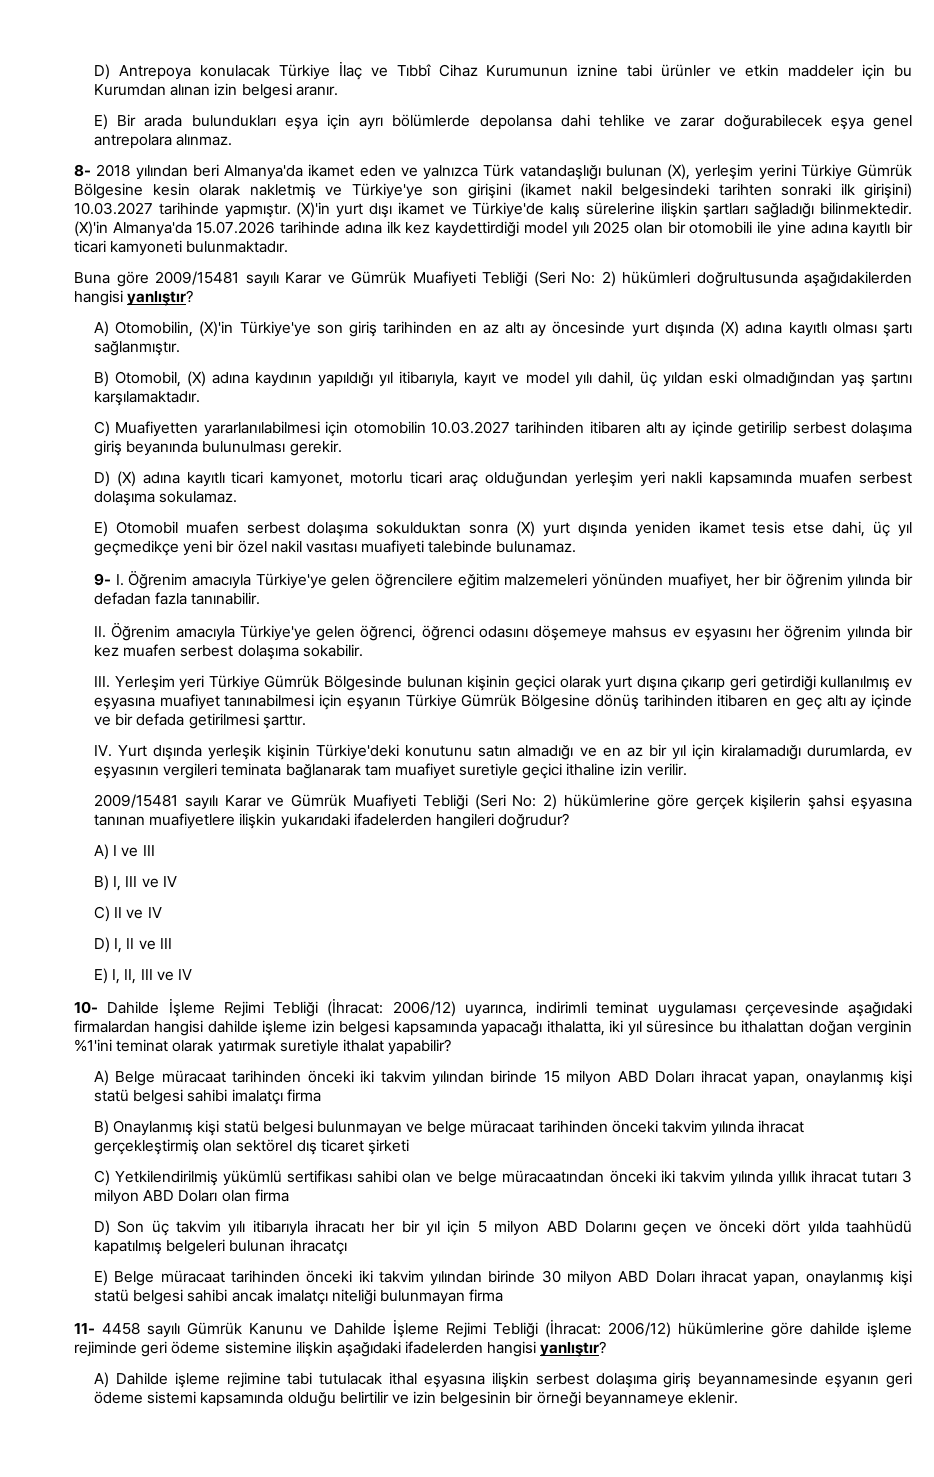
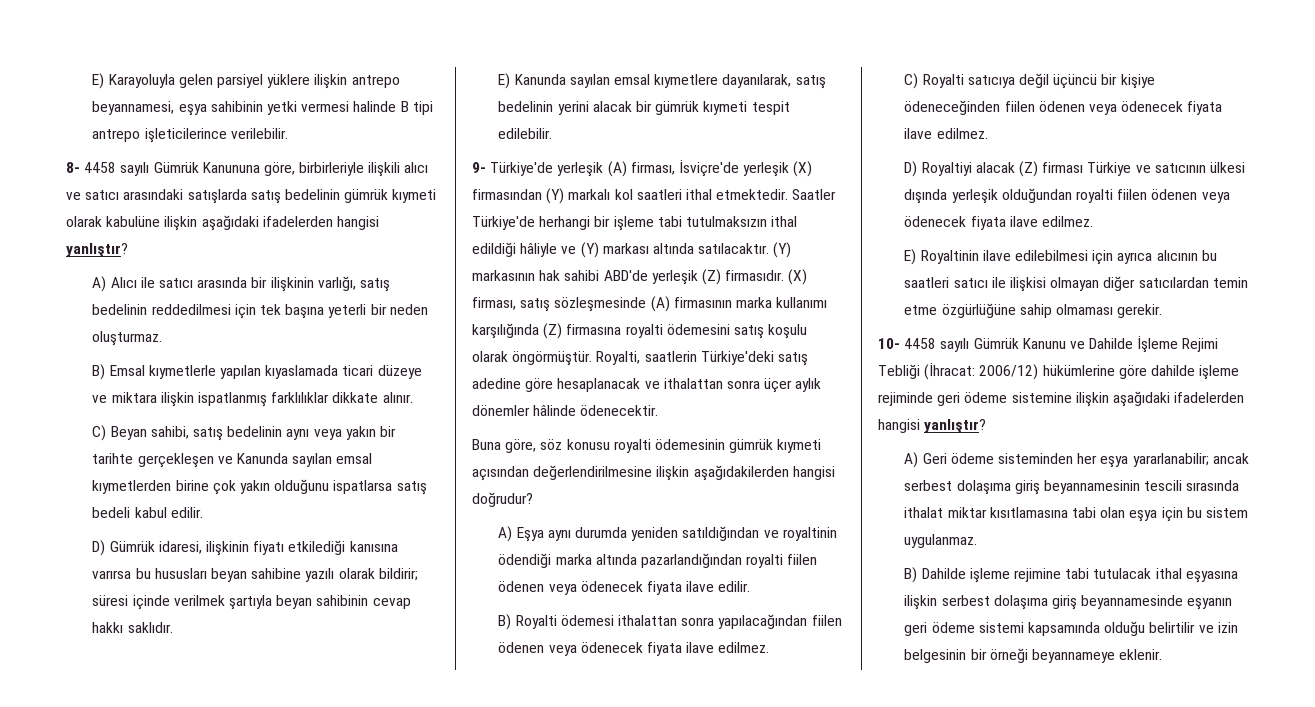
[93,61,913,80] [93,83,338,99] [93,114,912,130] [93,134,233,149] [74,164,912,180] [74,183,912,199] [74,202,913,218] [74,221,913,237] [74,240,289,256] [74,271,912,287] [74,290,194,306] [93,321,912,337] [93,341,180,356] [93,371,912,387] [93,391,200,406] [93,421,913,437] [93,440,342,456] [93,471,912,487] [93,491,238,506] [93,521,913,537] [93,540,577,556] [93,570,913,589] [93,592,261,605] [93,622,914,641] [93,644,363,660] [93,675,913,691] [93,694,913,710] [93,713,306,729] [93,744,913,760] [93,763,687,779] [93,794,912,810] [93,813,570,829] [93,844,155,860] [93,875,177,891] [93,906,162,922] [93,937,172,953] [93,968,192,984] [74,998,912,1017] [74,1020,913,1036] [74,1039,452,1055] [93,1070,913,1086] [93,1089,321,1105] [93,1120,805,1136] [93,1139,409,1155] [93,1170,913,1186] [93,1189,289,1205] [93,1220,912,1236] [93,1239,347,1255] [93,1270,913,1286] [93,1289,504,1305] [74,1323,95,1334] D) Antrepoya konulacak Türkiye İlaç ve Tıbbî Cihaz Kurumunun iznine tabi ürünler ve etkin maddeler için bu Kurumdan alınan izin belgesi aranır. // E) Bir arada bulundukları eşya için ayrı bölümlerde depolansa dahi tehlike ve zarar doğurabilecek eşya genel antrepolara alınmaz. // 8- 2018 yılından beri Almanya'da ikamet eden ve yalnızca Türk vatandaşlığı bulunan (X), yerleşim yerini Türkiye Gümrük Bölgesine kesin olarak nakletmiş ve Türkiye'ye son girişini (ikamet nakil belgesindeki tarihten sonraki ilk girişini) 10.03.2027 tarihinde yapmıştır. (X)'in yurt dışı ikamet ve Türkiye'de kalış sürelerine ilişkin şartları sağladığı bilinmektedir. (X)'in Almanya'da 15.07.2026 tarihinde adına ilk kez kaydettirdiği model yılı 2025 olan bir otomobili ile yine adına kayıtlı bir ticari kamyoneti bulunmaktadır. // Buna göre 2009/15481 sayılı Karar ve Gümrük Muafiyeti Tebliği (Seri No: 2) hükümleri doğrultusunda aşağıdakilerden hangisi yanlıştır? // A) Otomobilin, (X)'in Türkiye'ye son giriş tarihinden en az altı ay öncesinde yurt dışında (X) adına kayıtlı olması şartı sağlanmıştır. // B) Otomobil, (X) adına kaydının yapıldığı yıl itibarıyla, kayıt ve model yılı dahil, üç yıldan eski olmadığından yaş şartını karşılamaktadır. // C) Muafiyetten yararlanılabilmesi için otomobilin 10.03.2027 tarihinden itibaren altı ay içinde getirilip serbest dolaşıma giriş beyanında bulunulması gerekir. // D) (X) adına kayıtlı ticari kamyonet, motorlu ticari araç olduğundan yerleşim yeri nakli kapsamında muafen serbest dolaşıma sokulamaz. // E) Otomobil muafen serbest dolaşıma sokulduktan sonra (X) yurt dışında yeniden ikamet tesis etse dahi, üç yıl geçmedikçe yeni bir özel nakil vasıtası muafiyeti talebinde bulunamaz. // 9- I. Öğrenim amacıyla Türkiye'ye gelen öğrencilere eğitim malzemeleri yönünden muafiyet, her bir öğrenim yılında bir defadan fazla tanınabilir. // II. Öğrenim amacıyla Türkiye'ye gelen öğrenci, öğrenci odasını döşemeye mahsus ev eşyasını her öğrenim yılında bir kez muafen serbest dolaşıma sokabilir. // III. Yerleşim yeri Türkiye Gümrük Bölgesinde bulunan kişinin geçici olarak yurt dışına çıkarıp geri getirdiği kullanılmış ev eşyasına muafiyet tanınabilmesi için eşyanın Türkiye Gümrük Bölgesine dönüş tarihinden itibaren en geç altı ay içinde ve bir defada getirilmesi şarttır. // IV. Yurt dışında yerleşik kişinin Türkiye'deki konutunu satın almadığı ve en az bir yıl için kiralamadığı durumlarda, ev eşyasının vergileri teminata bağlanarak tam muafiyet suretiyle geçici ithaline izin verilir. // 2009/15481 sayılı Karar ve Gümrük Muafiyeti Tebliği (Seri No: 2) hükümlerine göre gerçek kişilerin şahsi eşyasına tanınan muafiyetlere ilişkin yukarıdaki ifadelerden hangileri doğrudur? // A) I ve III // B) I, III ve IV // C) II ve IV // D) I, II ve III // E) I, II, III ve IV // 10- Dahilde İşleme Rejimi Tebliği (İhracat: 2006/12) uyarınca, indirimli teminat uygulaması çerçevesinde aşağıdaki firmalardan hangisi dahilde işleme izin belgesi kapsamında yapacağı ithalatta, iki yıl süresince bu ithalattan doğan verginin %1'ini teminat olarak yatırmak suretiyle ithalat yapabilir? // A) Belge müracaat tarihinden önceki iki takvim yılından birinde 15 milyon ABD Doları ihracat yapan, onaylanmış kişi statü belgesi sahibi imalatçı firma // B) Onaylanmış kişi statü belgesi bulunmayan ve belge müracaat tarihinden önceki takvim yılında ihracat gerçekleştirmiş olan sektörel dış ticaret şirketi // C) Yetkilendirilmiş yükümlü sertifikası sahibi olan ve belge müracaatından önceki iki takvim yılında yıllık ihracat tutarı 3 milyon ABD Doları olan firma // D) Son üç takvim yılı itibarıyla ihracatı her bir yıl için 5 milyon ABD Dolarını geçen ve önceki dört yılda taahhüdü kapatılmış belgeleri bulunan ihracatçı // E) Belge müracaat tarihinden önceki iki takvim yılından birinde 30 milyon ABD Doları ihracat yapan, onaylanmış kişi statü belgesi sahibi ancak imalatçı niteliği bulunmayan firma // 11- -> [92,73,400,89] [92,101,433,116] [92,128,288,143] [66,162,429,177] [66,189,437,204] [66,215,379,231] [66,243,128,257] [92,276,390,292] [92,304,428,319] [92,331,163,346] [92,364,422,380] [92,392,413,407] [92,425,396,441] [92,453,373,468] [92,479,427,495] [92,507,203,518] [92,540,398,556] [92,568,418,582] [92,595,411,610] [92,622,173,633] [498,73,826,89] [498,101,790,115] [498,128,553,139] [472,159,813,177] [472,188,837,204] [472,216,798,231] [472,242,792,258] [472,269,808,285] [472,296,828,312] [472,323,808,339] [472,351,808,366] [472,378,822,393] [472,405,659,416] [472,439,822,453] [472,465,835,481] [472,492,533,507] [498,526,837,542] [498,553,818,568] [498,581,751,595] [498,614,842,630] [498,642,770,656] [904,73,1155,89] [904,100,1223,115] [904,128,988,139] [904,161,1245,177] [904,188,1230,204] [904,216,1094,230] [904,249,1217,265] [904,276,1248,292] [904,303,1163,318] [878,338,900,349] E) Karayoluyla gelen parsiyel yüklere ilişkin antrepo beyannamesi, eşya sahibinin yetki vermesi halinde B tipi antrepo işleticilerince verilebilir. // 8- 4458 sayılı Gümrük Kanununa göre, birbirleriyle ilişkili alıcı ve satıcı arasındaki satışlarda satış bedelinin gümrük kıymeti olarak kabulüne ilişkin aşağıdaki ifadelerden hangisi yanlıştır? // A) Alıcı ile satıcı arasında bir ilişkinin varlığı, satış bedelinin reddedilmesi için tek başına yeterli bir neden oluşturmaz. // B) Emsal kıymetlerle yapılan kıyaslamada ticari düzeye ve miktara ilişkin ispatlanmış farklılıklar dikkate alınır. // C) Beyan sahibi, satış bedelinin aynı veya yakın bir tarihte gerçekleşen ve Kanunda sayılan emsal kıymetlerden birine çok yakın olduğunu ispatlarsa satış bedeli kabul edilir. // D) Gümrük idaresi, ilişkinin fiyatı etkilediği kanısına varırsa bu hususları beyan sahibine yazılı olarak bildirir; süresi içinde verilmek şartıyla beyan sahibinin cevap hakkı saklıdır. // E) Kanunda sayılan emsal kıymetlere dayanılarak, satış bedelinin yerini alacak bir gümrük kıymeti tespit edilebilir. // 9- Türkiye'de yerleşik (A) firması, İsviçre'de yerleşik (X) firmasından (Y) markalı kol saatleri ithal etmektedir. Saatler Türkiye'de herhangi bir işleme tabi tutulmaksızın ithal edildiği hâliyle ve (Y) markası altında satılacaktır. (Y) markasının hak sahibi ABD'de yerleşik (Z) firmasıdır. (X) firması, satış sözleşmesinde (A) firmasının marka kullanımı karşılığında (Z) firmasına royalti ödemesini satış koşulu olarak öngörmüştür. Royalti, saatlerin Türkiye'deki satış adedine göre hesaplanacak ve ithalattan sonra üçer aylık dönemler hâlinde ödenecektir. // Buna göre, söz konusu royalti ödemesinin gümrük kıymeti açısından değerlendirilmesine ilişkin aşağıdakilerden hangisi doğrudur? // A) Eşya aynı durumda yeniden satıldığından ve royaltinin ödendiği marka altında pazarlandığından royalti fiilen ödenen veya ödenecek fiyata ilave edilir. // B) Royalti ödemesi ithalattan sonra yapılacağından fiilen ödenen veya ödenecek fiyata ilave edilmez. // C) Royalti satıcıya değil üçüncü bir kişiye ödeneceğinden fiilen ödenen veya ödenecek fiyata ilave edilmez. // D) Royaltiyi alacak (Z) firması Türkiye ve satıcının ülkesi dışında yerleşik olduğundan royalti fiilen ödenen veya ödenecek fiyata ilave edilmez. // E) Royaltinin ilave edilebilmesi için ayrıca alıcının bu saatleri satıcı ile ilişkisi olmayan diğer satıcılardan temin etme özgürlüğüne sahip olmaması gerekir. // 10-
(109, 1380) none -> [922,453,1249,468] [904,480,1240,495] [904,507,1248,522] [904,534,978,548] [904,567,918,583] Geri ödeme sisteminden her eşya yararlanabilir; ancak serbest dolaşıma giriş beyannamesinin tescili sırasında ithalat miktar kısıtlamasına tabi olan eşya için bu sistem uygulanmaz. // B)

